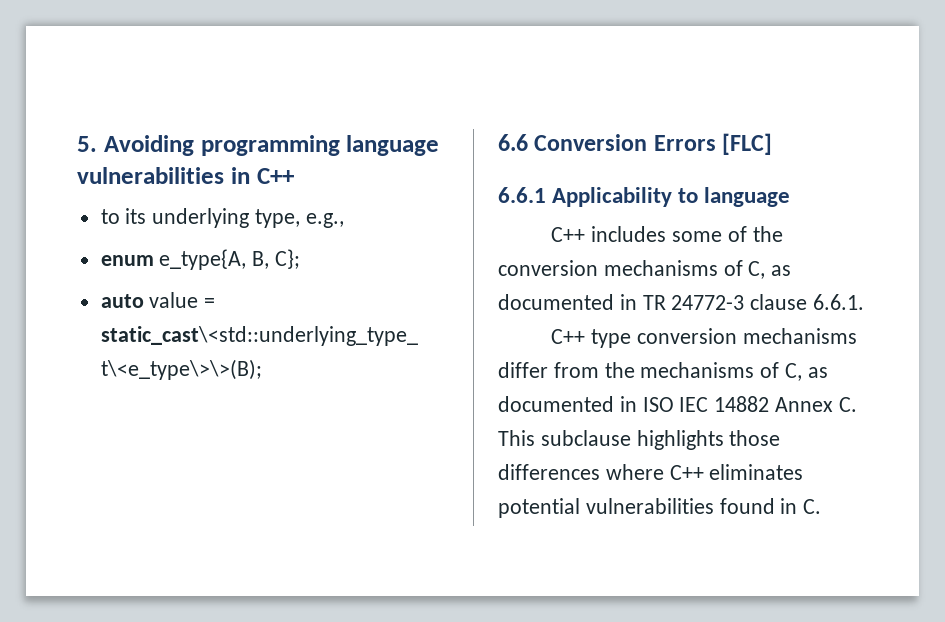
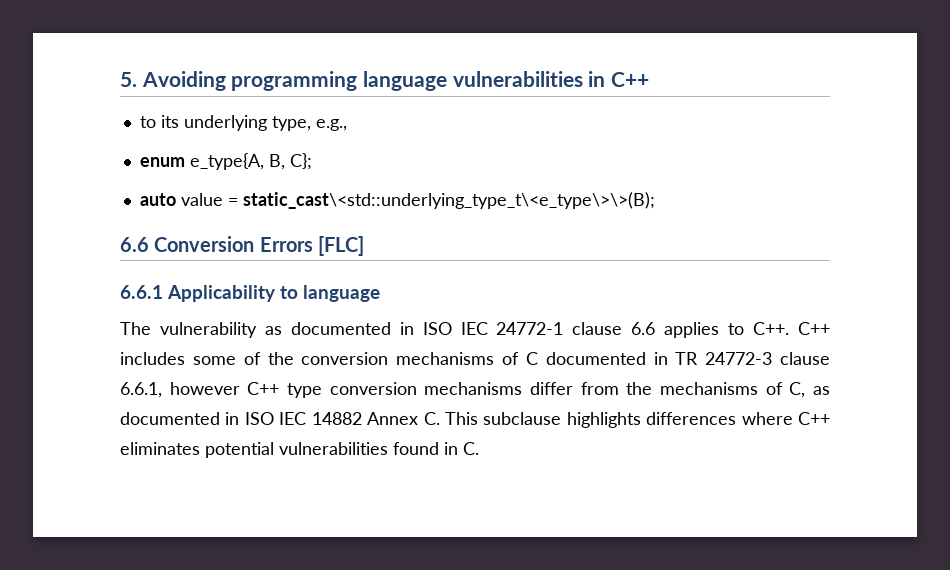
(791, 197) none -> [120,322,790,338] The vulnerability as documented in ISO IEC 24772-1 clause 6.6 applies to C++.
[748,261,792,279] C, as -> [525,352,538,365] C
[813,294,865,310] 6.6.1. // -> [120,382,240,398] 6.6.1, however
[729,430,781,446] those -> (641, 420) none

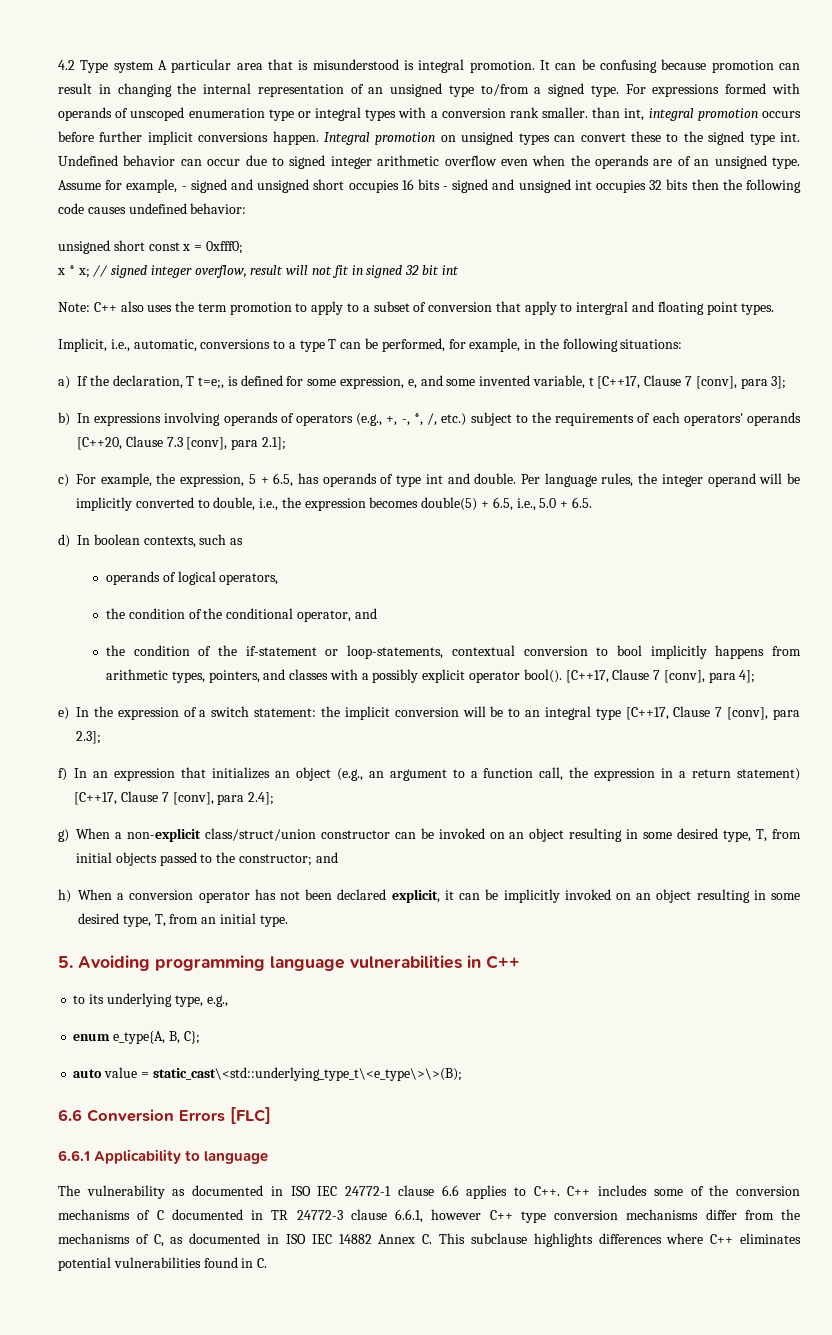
(120, 79) none -> [58,59,801,73] [58,83,800,97] [58,107,801,121] [58,131,800,145] [58,155,801,169] [58,179,801,193] [58,203,247,214] [58,240,243,254] [57,265,459,278] [58,301,775,315] [58,338,683,352] [58,375,787,389] [58,412,802,426] [77,436,286,450] [58,473,800,487] [76,497,592,511] [58,534,244,548] [105,571,279,585] [105,608,377,622] [105,645,802,659] [105,669,756,683] [58,706,801,720] [76,731,101,744] [58,767,800,781] [74,791,275,805] [58,828,802,842] [76,852,338,866] [58,889,801,903] [78,913,288,927] 4.2 Type system A particular area that is misunderstood is integral promotion. It can be confusing because promotion can result in changing the internal representation of an unsigned type to/from a signed type. For expressions formed with operands of unscoped enumeration type or integral types with a conversion rank smaller. than int, integral promotion occurs before further implicit conversions happen. Integral promotion on unsigned types can convert these to the signed type int. Undefined behavior can occur due to signed integer arithmetic overflow even when the operands are of an unsigned type. Assume for example, - signed and unsigned short occupies 16 bits - signed and unsigned int occupies 32 bits then the following code causes undefined behavior: // unsigned short const x = 0xfff0; // x * x; // signed integer overflow, result will not fit in signed 32 bit int // Note: C++ also uses the term promotion to apply to a subset of conversion that apply to intergral and floating point types. // Implicit, i.e., automatic, conversions to a type T can be performed, for example, in the following situations: // a) If the declaration, T t=e;, is defined for some expression, e, and some invented variable, t [C++17, Clause 7 [conv], para 3]; // b) In expressions involving operands of operators (e.g., +, -, *, /, etc.) subject to the requirements of each operators' operands [C++20, Clause 7.3 [conv], para 2.1]; // c) For example, the expression, 5 + 6.5, has operands of type int and double. Per language rules, the integer operand will be implicitly converted to double, i.e., the expression becomes double(5) + 6.5, i.e., 5.0 + 6.5. // d) In boolean contexts, such as // operands of logical operators, // the condition of the conditional operator, and // the condition of the if-statement or loop-statements, contextual conversion to bool implicitly happens from arithmetic types, pointers, and classes with a possibly explicit operator bool(). [C++17, Clause 7 [conv], para 4]; // e) In the expression of a switch statement: the implicit conversion will be to an integral type [C++17, Clause 7 [conv], para 2.3]; // f) In an expression that initializes an object (e.g., an argument to a function call, the expression in a return statement) [C++17, Clause 7 [conv], para 2.4]; // g) When a non-explicit class/struct/union constructor can be invoked on an object resulting in some desired type, T, from initial objects passed to the constructor; and // h) When a conversion operator has not been declared explicit, it can be implicitly invoked on an object resulting in some desired type, T, from an initial type. //

